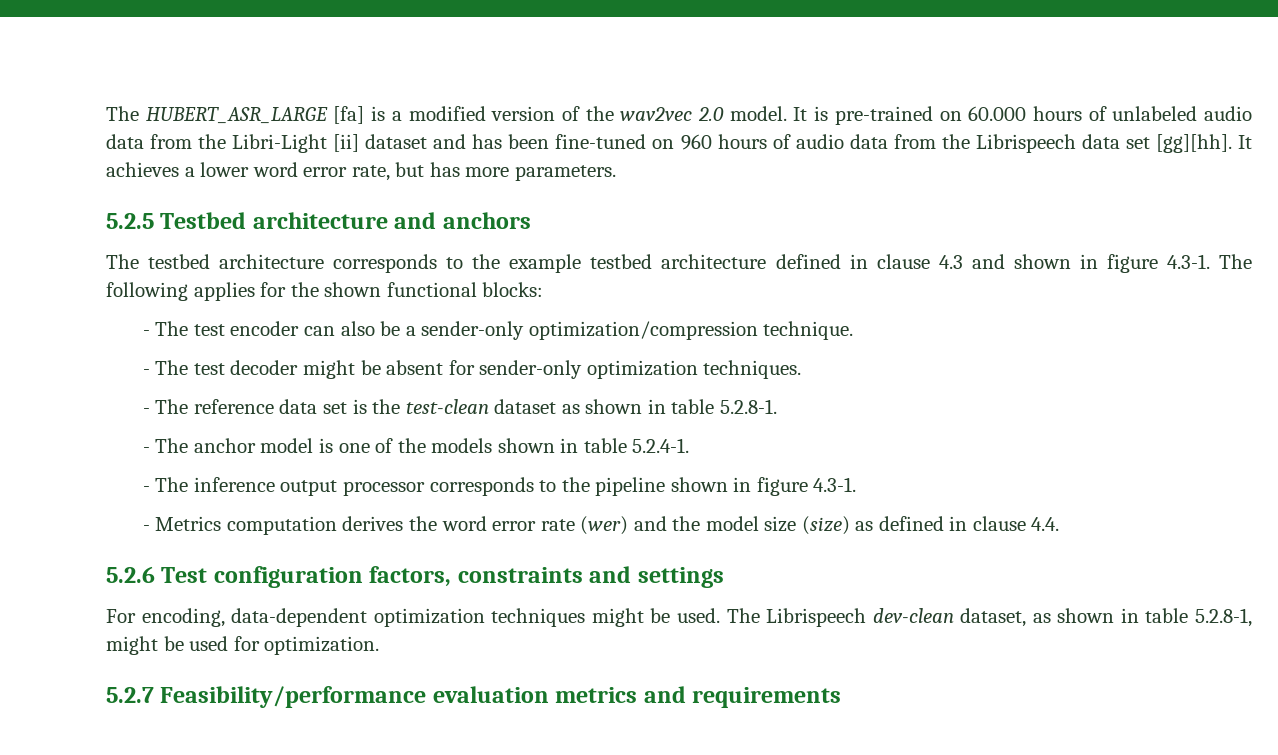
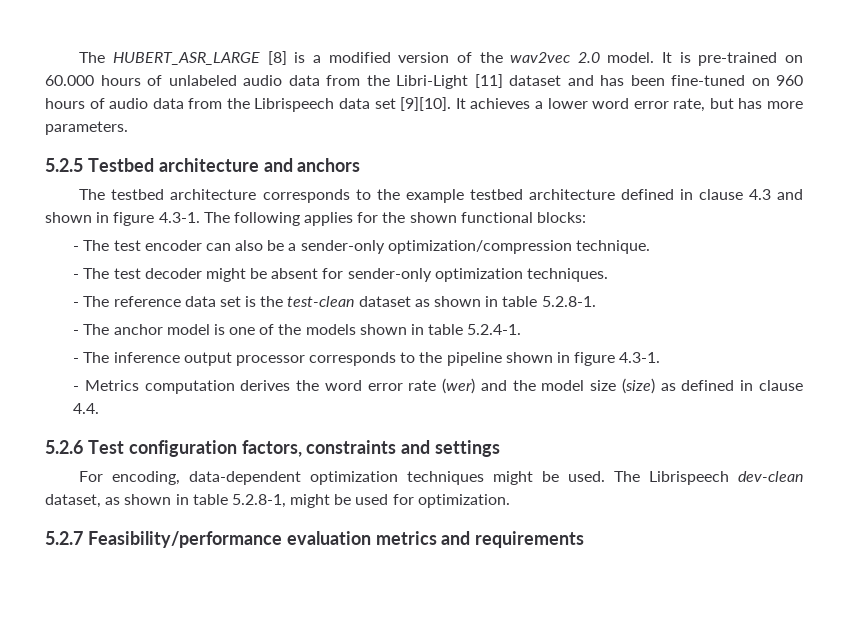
[333,106,365,124] [fa] -> [267,51,287,65] [8]
[333,134,360,152] [ii] -> [474,74,503,88] [11]
[1155,134,1232,153] [gg][hh]. -> [400,97,452,111] [9][10].

